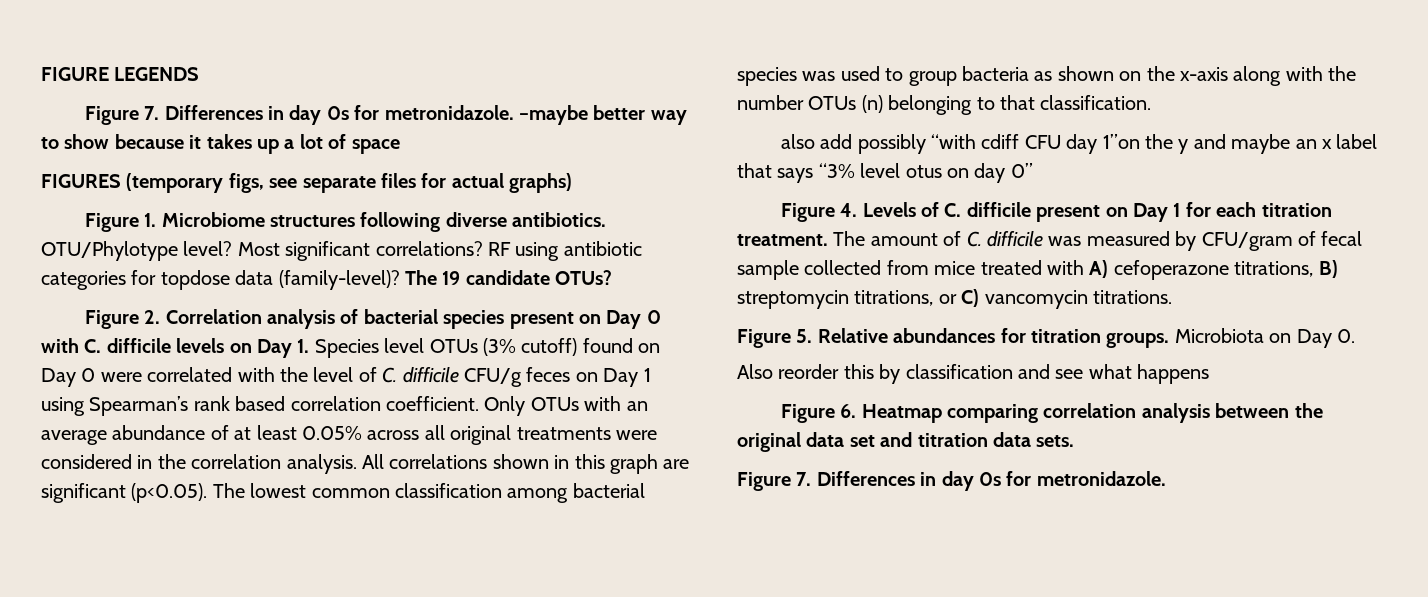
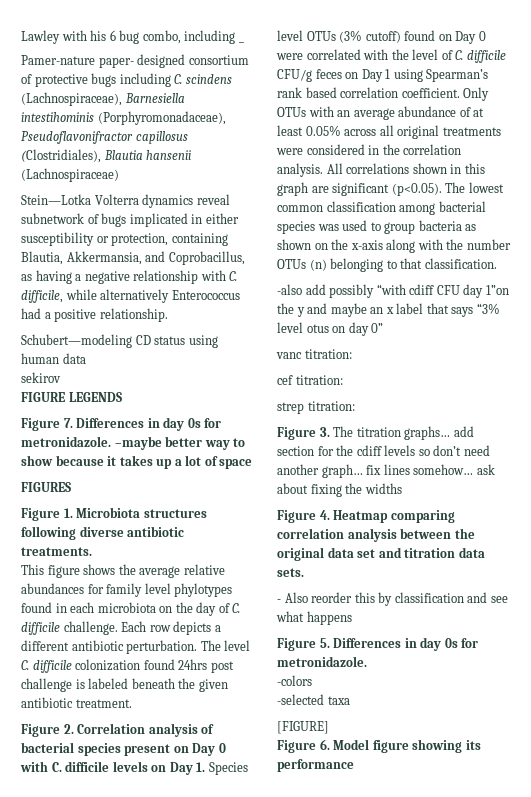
(41, 74) none -> [21,30,244,44] [21,54,249,68] [21,73,232,87] [21,92,185,106] [21,111,226,125] [21,131,188,144] [21,149,192,163] [21,168,119,182] [21,194,230,208] [21,213,239,227] [21,232,228,246] [21,251,245,265] [21,270,238,284] [21,289,240,303] [21,308,168,322] [21,334,218,348] [21,353,86,364] [21,372,61,383] Lawley with his 6 bug combo, including _ // Pamer-nature paper- designed consortium of protective bugs including C. scindens (Lachnospiraceae), Barnesiella intestihominis (Porphyromonadaceae), Pseudoflavonifractor capillosus (Clostridiales), Blautia hansenii (Lachnospiraceae) // Stein—Lotka Volterra dynamics reveal subnetwork of bugs implicated in either susceptibility or protection, containing Blautia, Akkermansia, and Coprobacillus, as having a negative relationship with C. difficile, while alternatively Enterococcus had a positive relationship. // Schubert—modeling CD status using human data // sekirov //
[126,173,573,193] (temporary figs, see separate files for actual graphs) -> (71, 487) none
[161,212,265,227] Microbiome -> [76,507,141,518] Microbiota
[512,212,607,227] [41,241,642,261] [41,270,613,290] antibiotics. OTU/Phylotype level? Most significant correlations? RF using antibiotic categories for topdose data (family-level)? The 19 candidate OTUs? -> [127,526,185,537] [21,547,92,556] [21,564,225,578] [21,583,233,597] [21,602,241,616] [21,621,221,635] [21,640,251,654] [21,659,234,673] [21,678,228,692] [21,697,132,708] antibiotic treatments. // This figure shows the average relative abundances for family level phylotypes found in each microbiota on the day of C. difficile challenge. Each row depicts a different antibiotic perturbation. The level C. difficile colonization found 24hrs post challenge is labeled beneath the given antibiotic treatment.
[780,134,815,149] also -> [277,284,302,295] -also
[780,202,1332,222] [737,231,1363,251] [737,260,1338,280] [737,289,1172,309] [737,328,1355,348] [737,364,1210,384] [780,404,857,423] Figure 4. Levels of C. difficile present on Day 1 for each titration treatment. The amount of C. difficile was measured by CFU/gram of fecal sample collected from mice treated with A) cefoperazone titrations, B) streptomycin titrations, or C) vancomycin titrations. // Figure 5. Relative abundances for titration groups. Microbiota on Day 0. // Also reorder this by classification and see what happens // Figure 6. -> [276,349,352,359] [277,375,343,385] [277,401,355,414] [277,426,474,440] [277,445,490,456] [277,464,495,478] [277,483,402,497] [277,510,330,523] vanc titration: // cef titration: // strep titration: // Figure 3. The titration graphs… add section for the cdiff levels so don’t need another graph… fix lines somehow… ask about fixing the widths // Figure 4.
[737,471,1166,491] // Figure 7. Differences in day 0s for metronidazole. -> [277,592,508,606] [276,611,352,625] [277,637,479,651] [277,656,367,667] [277,675,312,686] [277,694,350,705] [277,721,329,734] [277,739,481,753] [277,759,354,772] // - Also reorder this by classification and see what happens // Figure 5. Differences in day 0s for metronidazole. // -colors // -selected taxa // [FIGURE] // Figure 6. Model figure showing its performance

